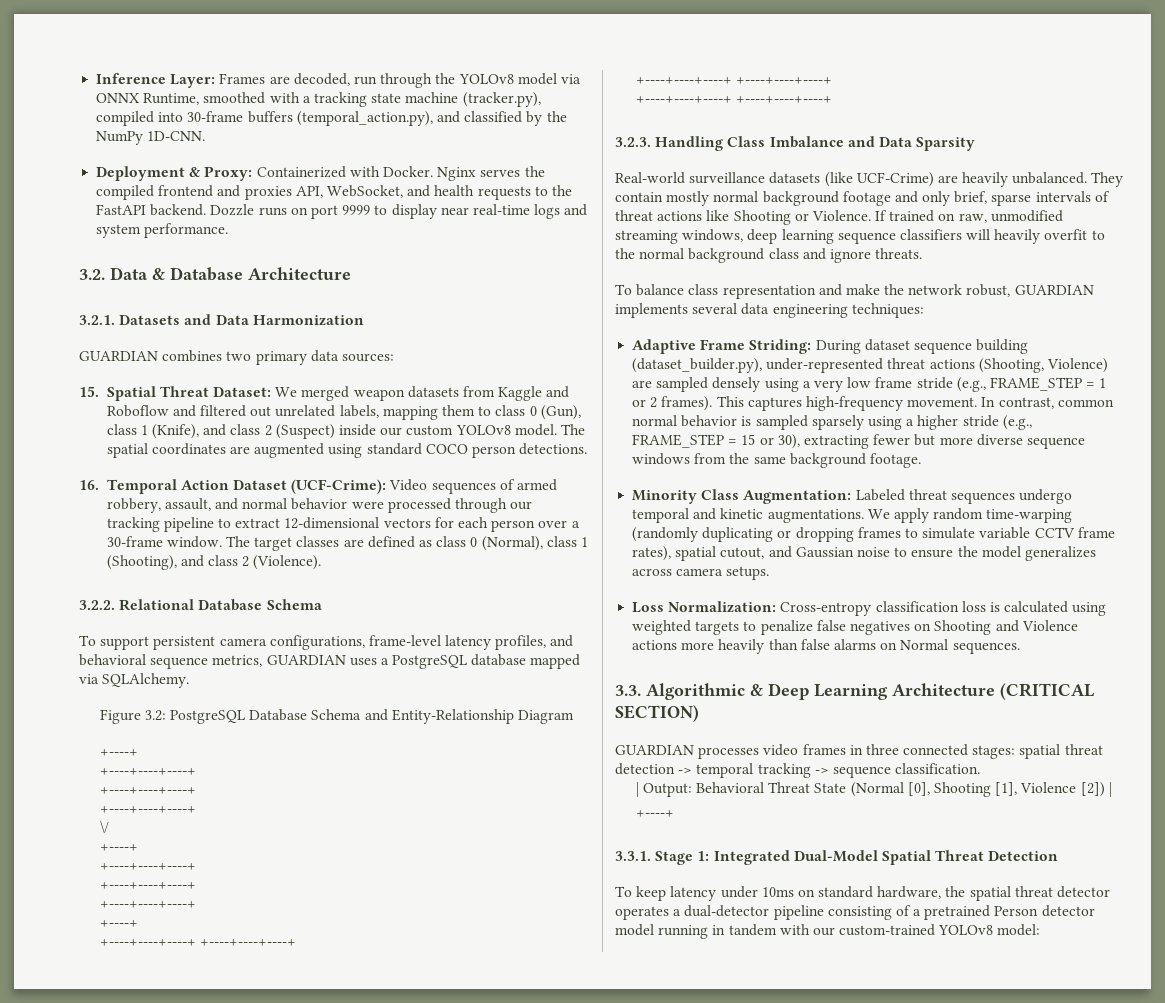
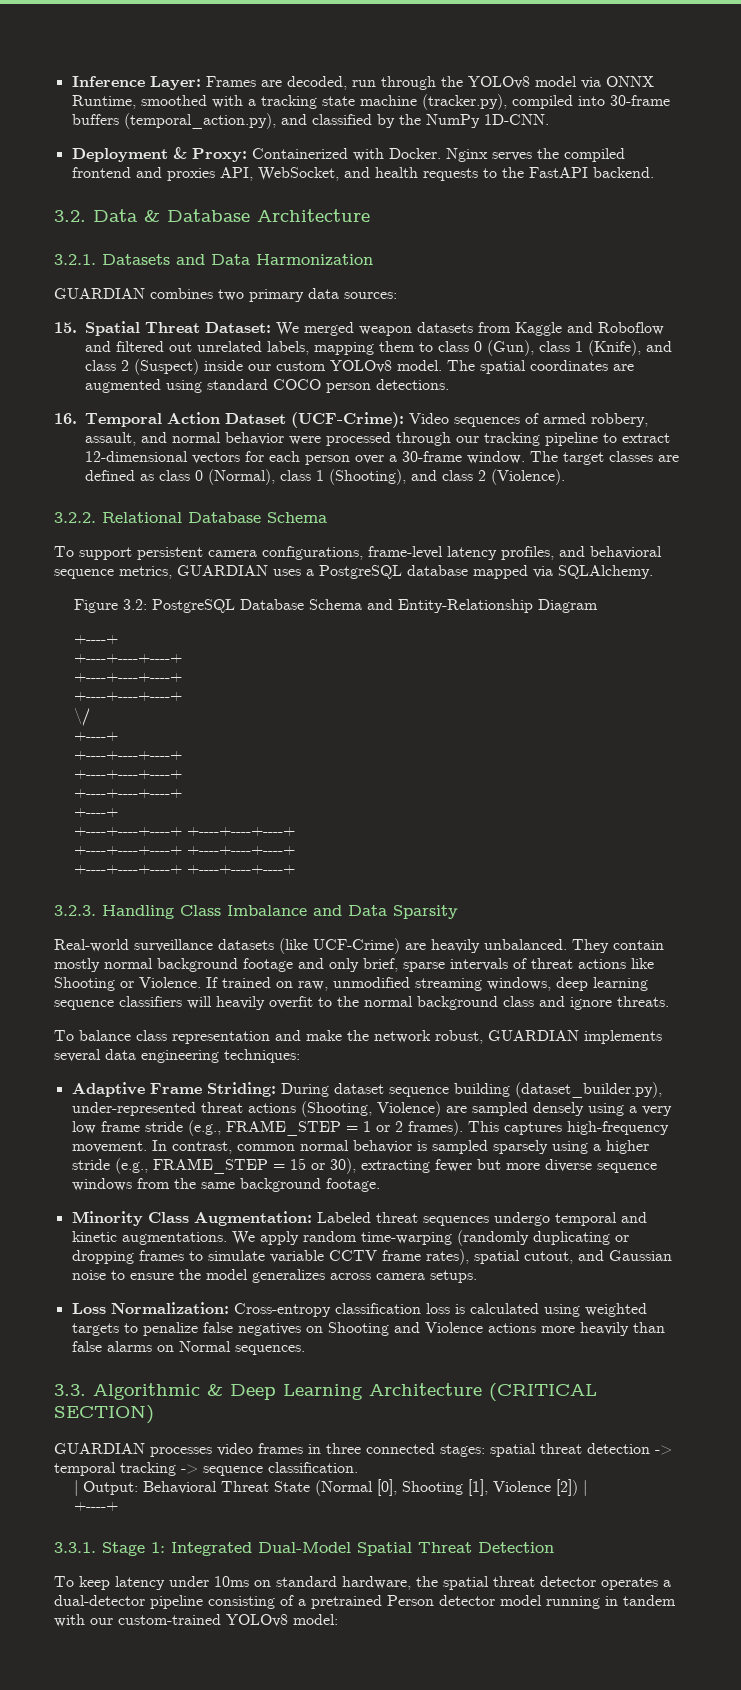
[210,204,588,219] [96,223,229,238] Dozzle runs on port 9999 to display near real-time logs and system performance. -> (654, 172) none

